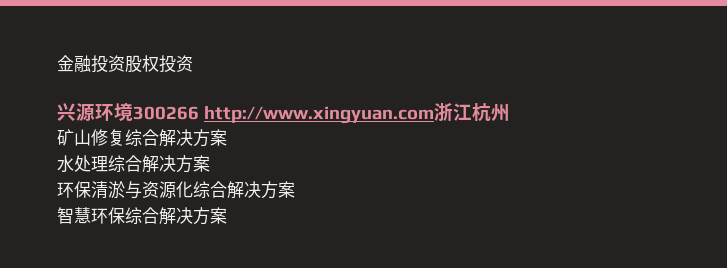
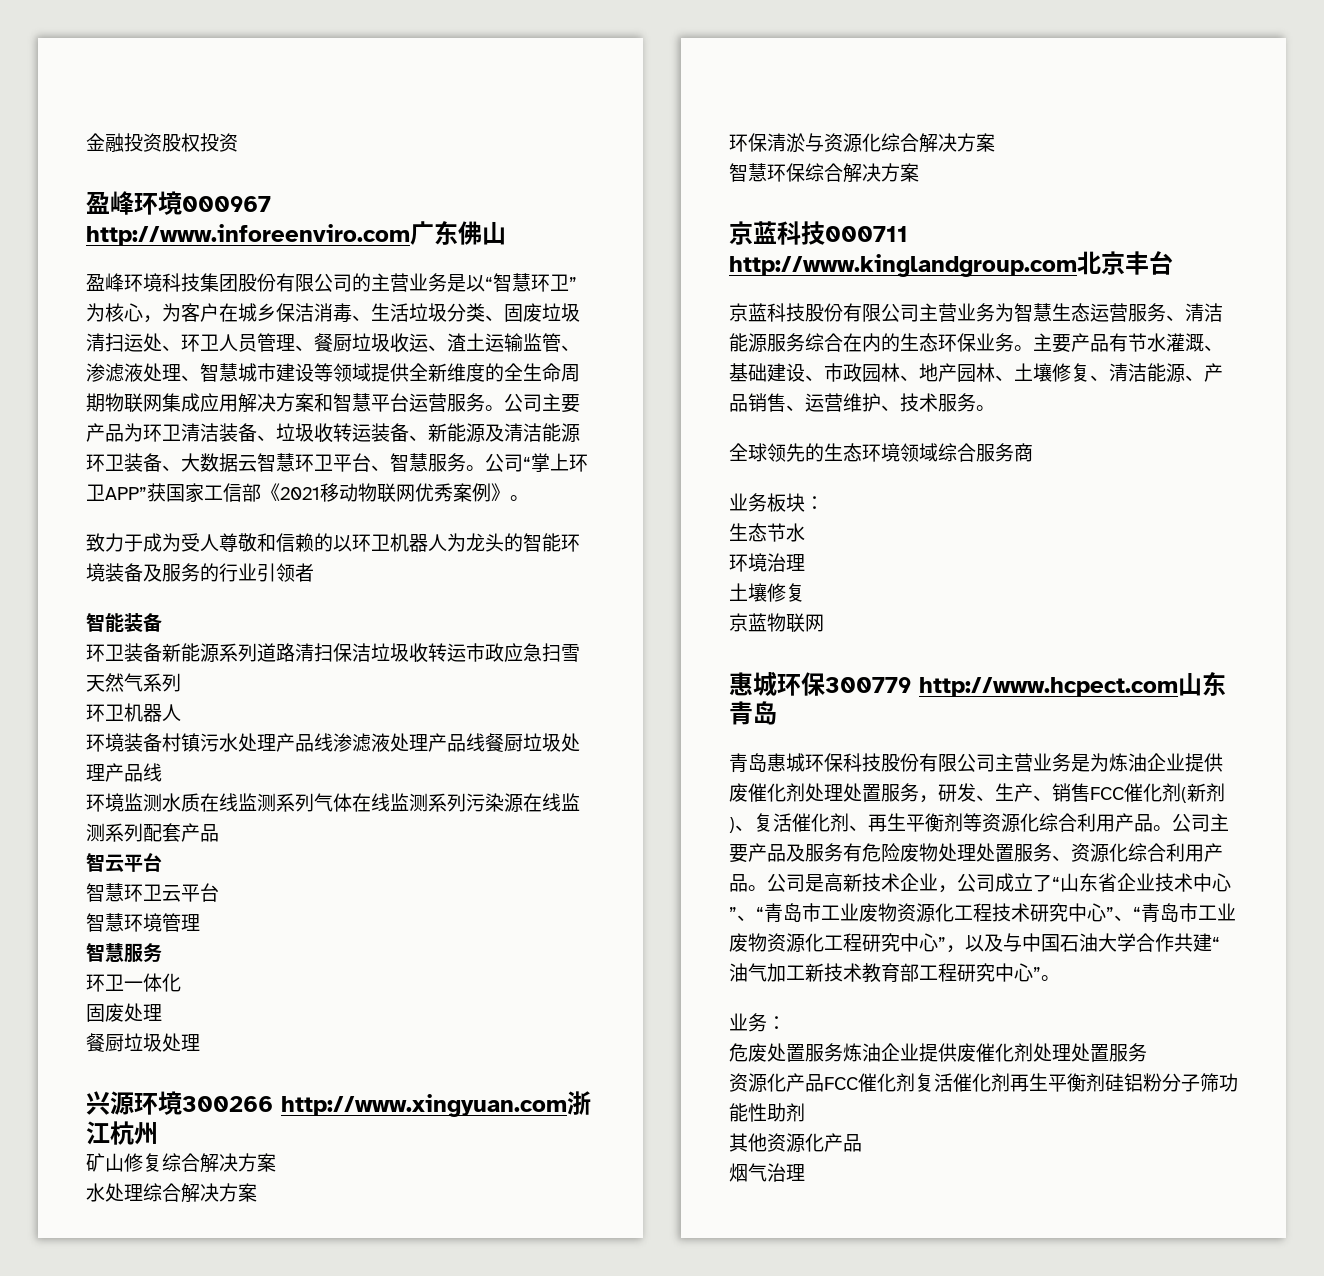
(193, 63) none -> [86,191,271,215] [86,221,506,246] [86,273,577,292] [86,303,580,323] [86,333,580,353] [86,363,580,382] [86,393,580,413] [86,423,580,443] [86,453,588,472] [86,483,529,503] [86,533,580,553] [86,563,314,582] [86,613,162,632] [86,643,580,663] [86,673,181,692] [86,703,181,722] [86,733,580,752] [86,763,162,782] [86,793,580,813] [86,823,219,842] [86,853,162,872] [86,883,219,902] [86,913,200,932] [86,943,162,963] [86,973,181,992] [86,1003,162,1022] [86,1033,200,1052] // 盈峰环境000967 http://www.inforeenviro.com广东佛山 // 盈峰环境科技集团股份有限公司的主营业务是以“智慧环卫”为核心，为客户在城乡保洁消毒、生活垃圾分类、固废垃圾清扫运处、环卫人员管理、餐厨垃圾收运、渣土运输监管、渗滤液处理、智慧城市建设等领域提供全新维度的全生命周期物联网集成应用解决方案和智慧平台运营服务。公司主要产品为环卫清洁装备、垃圾收转运装备、新能源及清洁能源环卫装备、大数据云智慧环卫平台、智慧服务。公司“掌上环卫APP”获国家工信部《2021移动物联网优秀案例》。 // 致力于成为受人尊敬和信赖的以环卫机器人为龙头的智能环境装备及服务的行业引领者 // 智能装备 // 环卫装备新能源系列道路清扫保洁垃圾收转运市政应急扫雪天然气系列 // 环卫机器人 // 环境装备村镇污水处理产品线渗滤液处理产品线餐厨垃圾处理产品线 // 环境监测水质在线监测系列气体在线监测系列污染源在线监测系列配套产品 // 智云平台 // 智慧环卫云平台 // 智慧环境管理 // 智慧服务 // 环卫一体化 // 固废处理 // 餐厨垃圾处理
(227, 215) none -> [729,221,908,245] [729,251,1173,277] [729,303,1223,322] [729,333,1223,353] [729,363,1223,383] [729,393,995,412] [729,443,1033,462] [729,493,824,512] [729,523,805,542] [729,553,805,572] [729,583,805,602] [729,613,824,632] [729,671,1226,697] [729,701,777,725] [729,753,1223,773] [729,783,1225,803] [729,813,1229,833] [729,843,1223,863] [729,873,1231,893] [729,903,1236,923] [729,933,1220,953] [729,963,1060,983] [729,1013,786,1032] [729,1043,1147,1062] [729,1073,1238,1093] [729,1103,805,1122] [729,1133,862,1153] [729,1163,805,1182] // 京蓝科技000711 http://www.kinglandgroup.com北京丰台 // 京蓝科技股份有限公司主营业务为智慧生态运营服务、清洁能源服务综合在内的生态环保业务。主要产品有节水灌溉、基础建设、市政园林、地产园林、土壤修复、清洁能源、产品销售、运营维护、技术服务。 // 全球领先的生态环境领域综合服务商 // 业务板块： // 生态节水 // 环境治理 // 土壤修复 // 京蓝物联网 // 惠城环保300779 http://www.hcpect.com山东青岛 // 青岛惠城环保科技股份有限公司主营业务是为炼油企业提供废催化剂处理处置服务，研发、生产、销售FCC催化剂(新剂)、复活催化剂、再生平衡剂等资源化综合利用产品。公司主要产品及服务有危险废物处理处置服务、资源化综合利用产品。公司是高新技术企业，公司成立了“山东省企业技术中心”、“青岛市工业废物资源化工程技术研究中心”、“青岛市工业废物资源化工程研究中心”，以及与中国石油大学合作共建“油气加工新技术教育部工程研究中心”。 // 业务： // 危废处置服务炼油企业提供废催化剂处理处置服务 // 资源化产品FCC催化剂复活催化剂再生平衡剂硅铝粉分子筛功能性助剂 // 其他资源化产品 // 烟气治理

